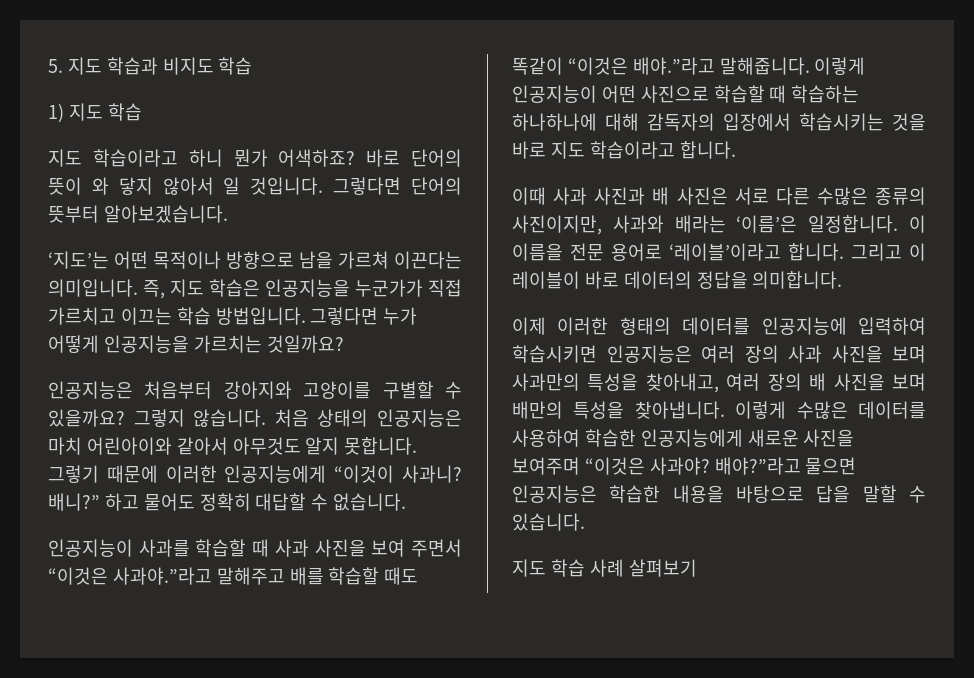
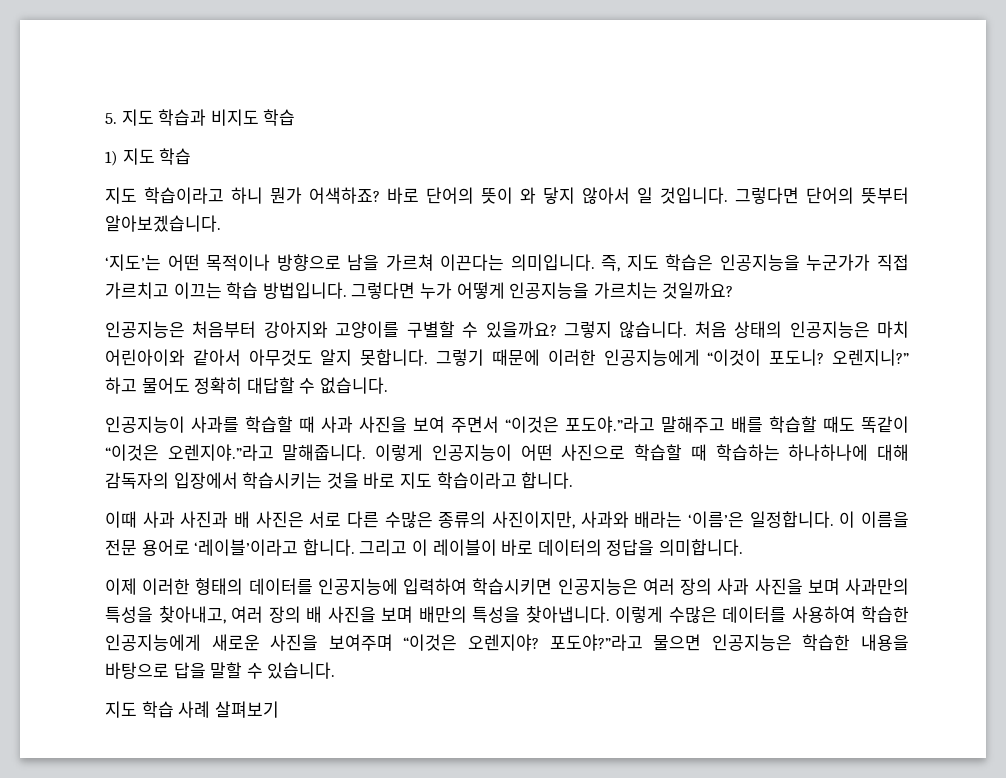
[402,465,462,483] [48,493,100,511] 사과니? 배니?” -> [769,349,910,366] 포도니? 오렌지니?”
[112,567,212,585] 사과야.”라고 -> [565,416,655,433] 포도야.”라고
[632,57,715,75] 배야.”라고 -> [167,444,274,461] 오렌지야.”라고
[649,457,801,475] 사과야? 배야?”라고 -> [467,634,643,651] 오렌지야? 포도야?”라고

